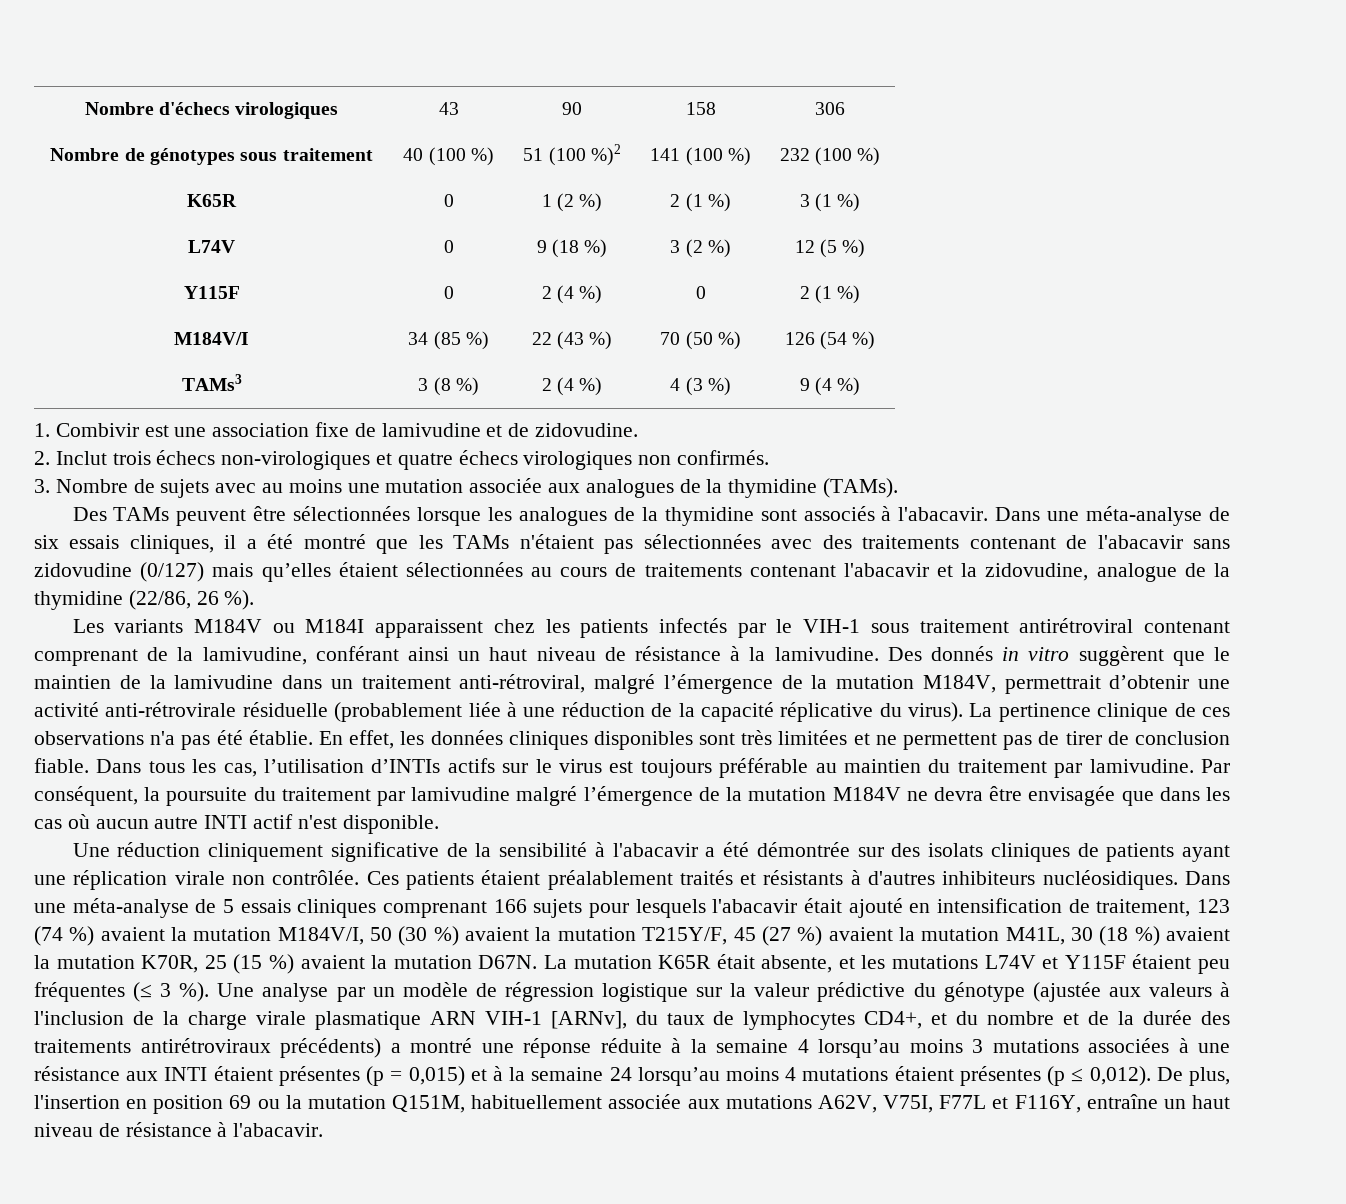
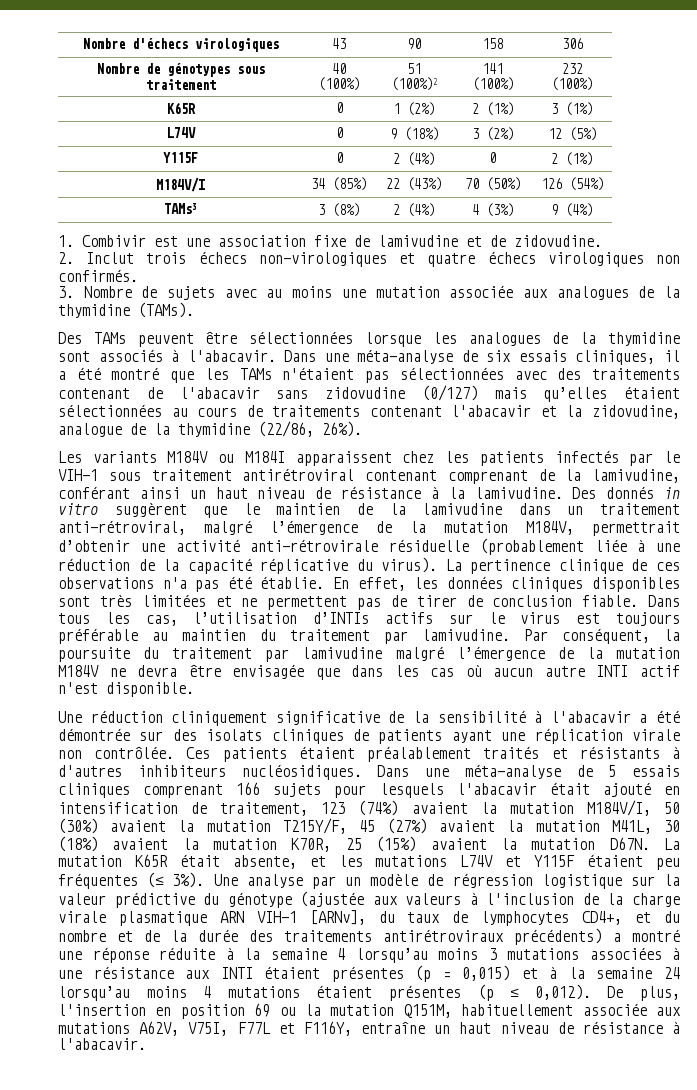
[428,147,494,166] (100 %) -> [318,77,360,91] (100%)
[548,144,621,166] (100 %)2 -> [390,77,438,91] (100%)2
[685,147,751,166] (100 %) -> [471,77,514,91] (100%)
[815,147,881,166] (100 %) -> [551,77,593,91] (100%)
[557,193,603,212] [670,193,731,212] [799,193,861,212] (2 %) | 2 (1 %) | 3 (1 %) -> [407,102,435,116] [471,102,514,116] [551,102,593,116] (2%) | 2 (1%) | 3 (1%)
[552,239,608,258] [670,239,731,258] (18 %) | 3 (2 %) -> [403,127,439,141] [471,127,514,141] (18%) | 3 (2%)
[820,239,866,258] (5 %) -> [568,127,597,141] (5%)
[557,285,603,304] [695,286,706,299] [799,285,861,304] (4 %) | 0 | 2 (1 %) -> [407,152,435,166] [489,152,496,163] [551,152,593,166] (4%) | 0 | 2 (1%)
[433,331,489,350] (85 %) -> [332,177,367,191] (85%)
[557,331,613,350] (43 %) -> [407,177,442,191] (43%)
[685,331,741,350] (50 %) -> [485,177,521,191] (50%)
[820,331,876,350] (54 %) -> [568,177,604,191] (54%)
[433,377,479,396] [541,377,603,396] [670,377,731,396] [799,377,861,396] (8 %) | 2 (4 %) | 4 (3 %) | 9 (4 %) -> [332,203,360,217] [393,203,435,217] [471,203,514,217] [551,203,593,217] (8%) | 2 (4%) | 4 (3%) | 9 (4%)
[196,590,255,610] 26 %). -> [322,421,362,437] 26%).
[34,926,95,946] (74 %) -> [358,800,399,816] (74%)
[398,926,459,946] (30 %) -> [58,818,98,834] (30%)
[761,926,823,946] (27 %) -> [387,818,428,834] (27%)
[1099,926,1160,946] (18 %) -> [58,836,98,852] (18%)
[233,954,294,974] (15 %) -> [376,836,417,852] (15%)
[160,982,210,1002] 3 %). -> [172,872,205,888] 3%).

